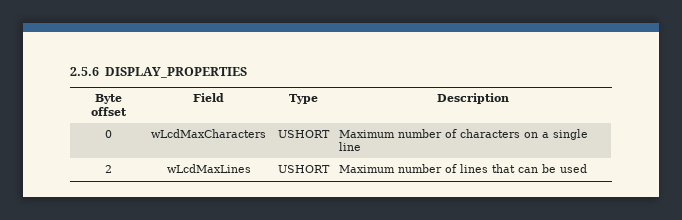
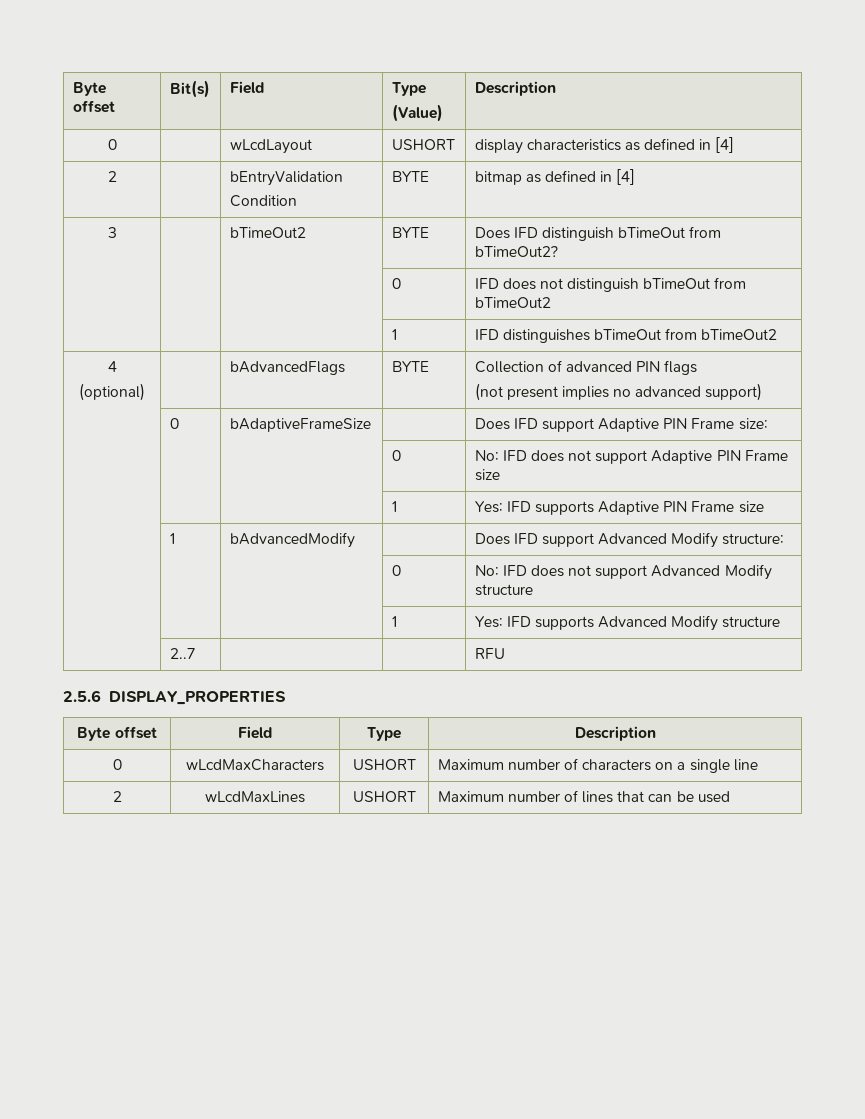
(70, 71) none -> [72,82,106,96] [72,100,115,113] [169,80,210,98] [229,81,264,94] [391,82,426,96] [391,104,443,122] [474,81,556,96] [107,139,117,150] [229,139,312,154] [391,139,455,150] [474,137,735,154] [107,171,117,182] [229,171,343,186] [229,195,297,207] [391,171,429,182] [474,169,636,185] [107,227,117,238] [229,227,306,238] [391,227,429,238] [474,226,722,241] [474,246,558,257] [391,278,401,289] [474,277,747,292] [474,297,551,308] [391,329,397,340] [474,328,778,343] [107,361,117,372] [79,383,145,401] [229,361,345,375] [391,361,429,372] [474,360,698,375] [474,383,763,401] [169,418,179,429] [229,418,371,432] [474,418,768,432] [391,450,401,461] [474,450,788,464] [474,469,500,481] [391,501,397,512] [474,501,764,515] [169,533,175,544] [229,532,355,548] [474,532,785,548] [391,565,401,576] [474,564,772,580] [474,584,533,596] [391,616,397,627] [474,615,781,631] [169,648,195,659] [474,648,505,659] Byte offset | Bit(s) | Field | Type // (Value) | Description // 0 | | wLcdLayout | USHORT | display characteristics as defined in [4] // 2 | | bEntryValidation // Condition | BYTE | bitmap as defined in [4] // 3 | | bTimeOut2 | BYTE | Does IFD distinguish bTimeOut from bTimeOut2? // | | | 0 | IFD does not distinguish bTimeOut from bTimeOut2 // | | | 1 | IFD distinguishes bTimeOut from bTimeOut2 // 4 // (optional) | | bAdvancedFlags | BYTE | Collection of advanced PIN flags // (not present implies no advanced support) // | 0 | bAdaptiveFrameSize | | Does IFD support Adaptive PIN Frame size: // | | | 0 | No: IFD does not support Adaptive PIN Frame size // | | | 1 | Yes: IFD supports Adaptive PIN Frame size // | 1 | bAdvancedModify | | Does IFD support Advanced Modify structure: // | | | 0 | No: IFD does not support Advanced Modify structure // | | | 1 | Yes: IFD supports Advanced Modify structure // | 2..7 | | | RFU //

